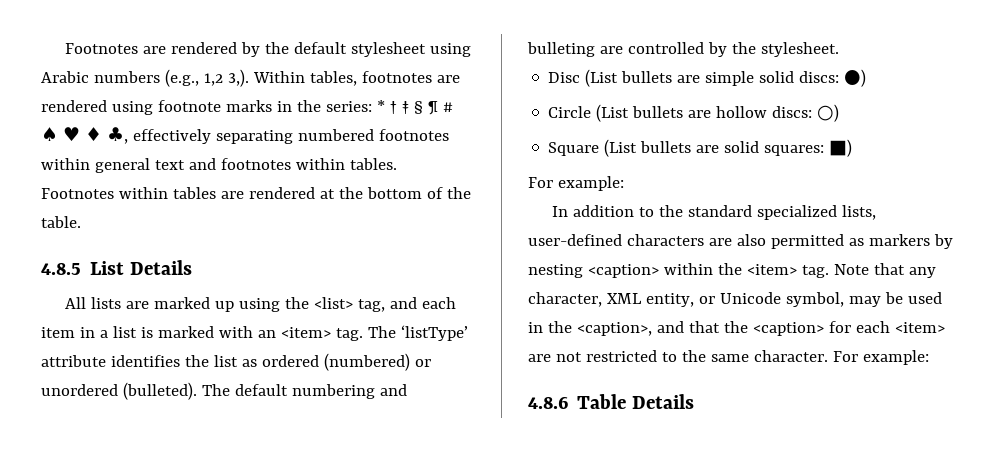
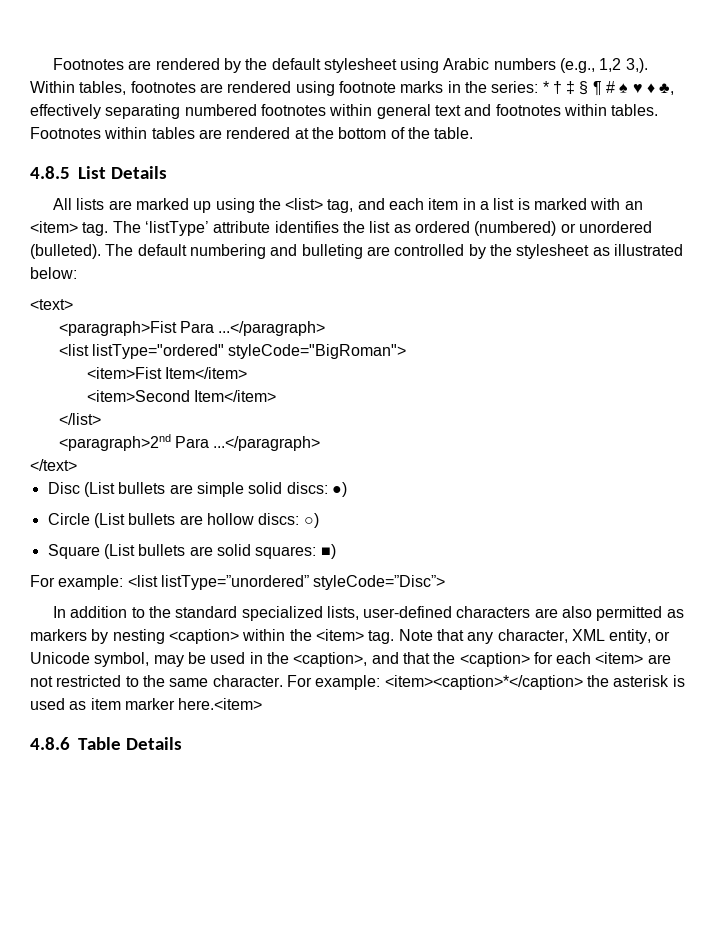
[760,42,839,57] stylesheet. -> [516,244,683,259] [30,267,77,279] [30,299,73,310] [58,321,326,336] [58,344,407,359] [87,367,248,379] [87,390,277,402] [58,413,101,425] [58,434,321,451] [30,459,77,471] stylesheet as illustrated below: // <text> // <paragraph>Fist Para ...</paragraph> // <list listType="ordered" styleCode="BigRoman"> // <item>Fist Item</item> // <item>Second Item</item> // </list> // <paragraph>2nd Para ...</paragraph> // </text>
(624, 183) none -> [127,575,446,590] <list listType=”unordered” styleCode=”Disc”>
(929, 357) none -> [384,675,685,690] [30,698,263,710] <item><caption>*</caption> the asterisk is used as item marker here.<item>

